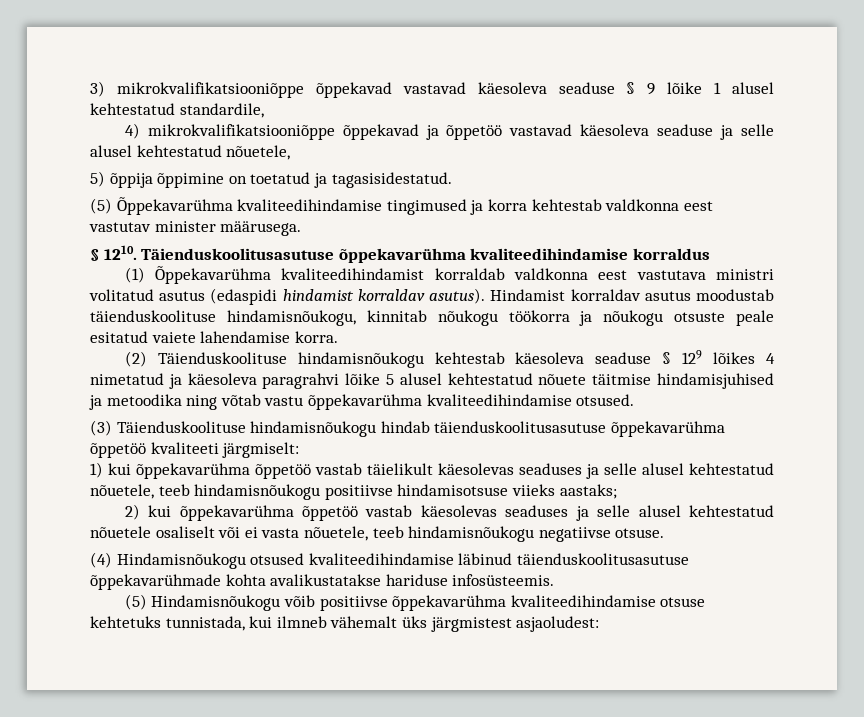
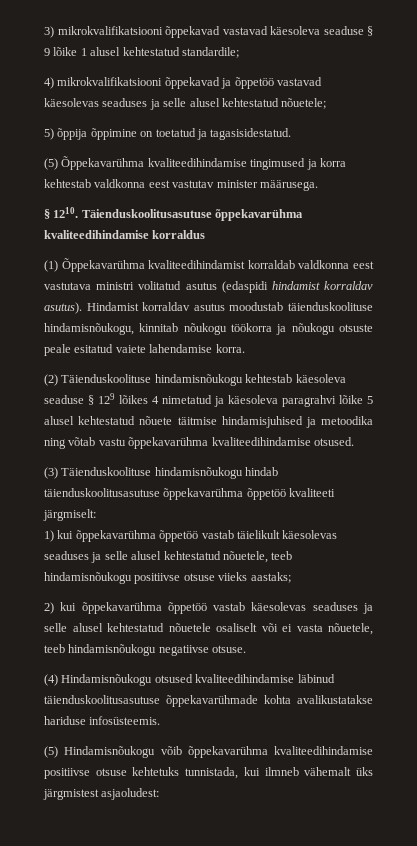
[116,82,304,98] mikrokvalifikatsiooniõppe -> [57,26,163,35] mikrokvalifikatsiooni
[179,103,264,118] standardile, -> [181,47,239,58] standardile;
[147,124,335,140] mikrokvalifikatsiooniõppe -> [57,77,163,86] mikrokvalifikatsiooni
[580,124,774,140] [90,145,291,160] käesoleva seaduse ja selle alusel kehtestatud nõuetele, -> [44,98,327,110] käesolevas seaduses ja selle alusel kehtestatud nõuetele;
[397,484,509,496] hindamisotsuse -> [183,573,215,581] otsuse
[319,595,656,611] positiivse õppekavarühma kvaliteedihindamise -> [187,746,373,758] [44,768,90,779] õppekavarühma kvaliteedihindamise positiivse

